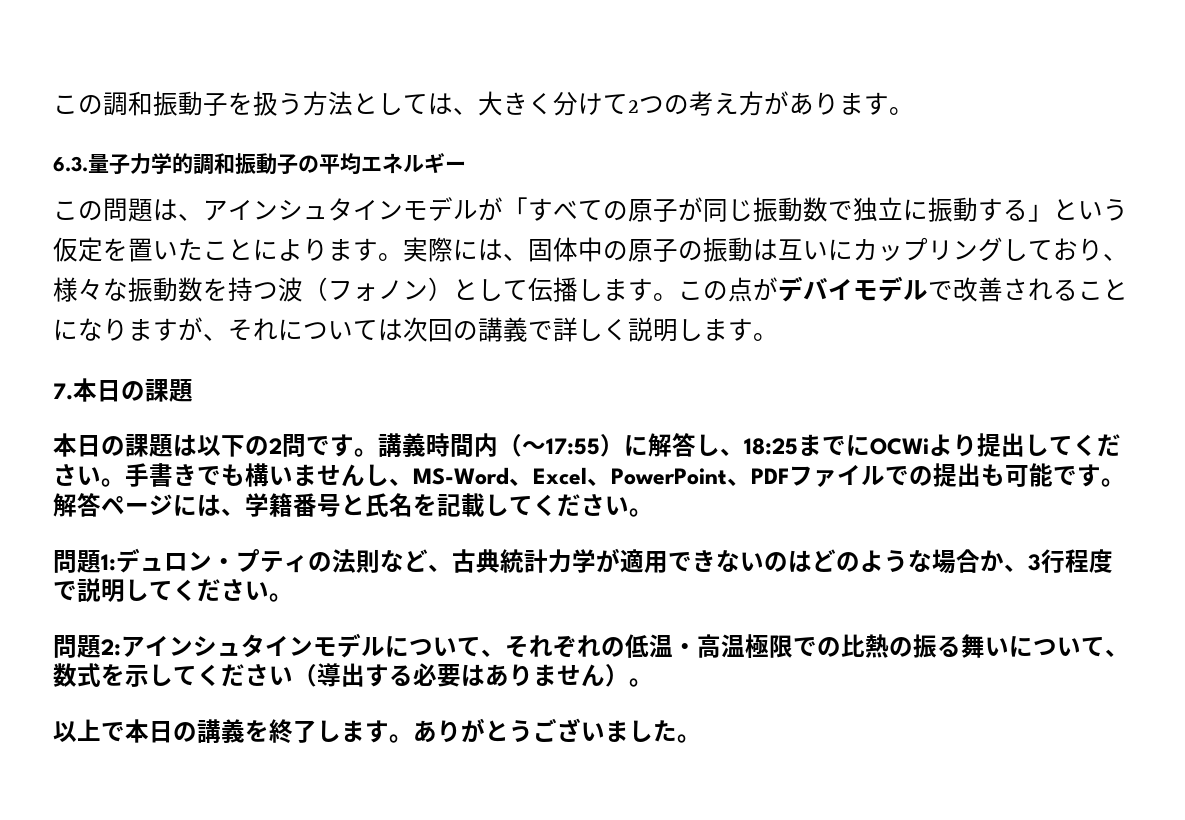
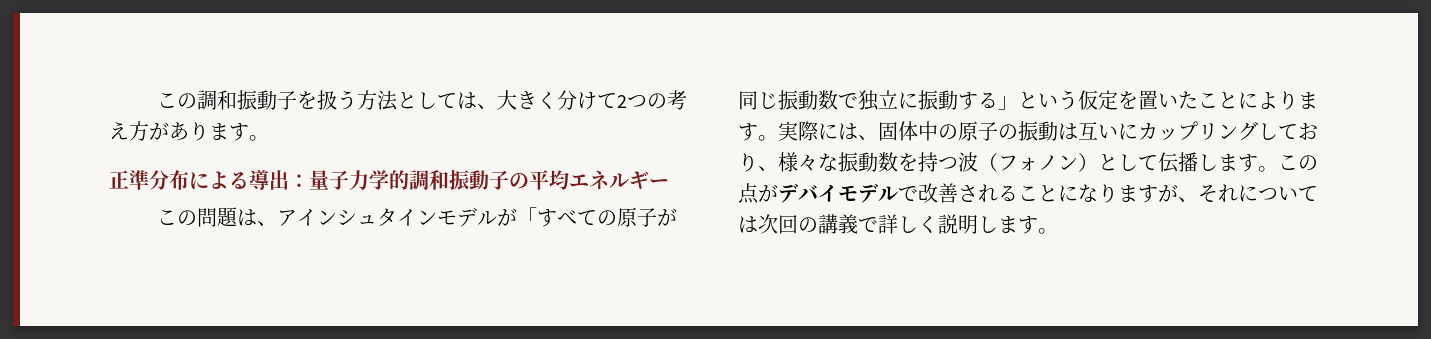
[53,156,88,172] 6.3. -> [109,170,309,190] 正準分布による導出：
[53,378,193,402] [53,433,1121,457] [53,463,1125,487] [53,493,653,517] [53,548,1113,574] [53,578,293,602] [53,633,1129,658] [53,663,653,687] [53,718,701,743] // 7.本日の課題 // 本日の課題は以下の2問です。講義時間内（〜17:55）に解答し、18:25までにOCWiより提出してください。手書きでも構いませんし、MS-Word、Excel、PowerPoint、PDFファイルでの提出も可能です。解答ページには、学籍番号と氏名を記載してください。 // 問題1:デュロン・プティの法則など、古典統計力学が適用できないのはどのような場合か、3行程度で説明してください。 // 問題2:アインシュタインモデルについて、それぞれの低温・高温極限での比熱の振る舞いについて、数式を示してください（導出する必要はありません）。 // 以上で本日の講義を終了します。ありがとうございました。 -> (1058, 231) none

